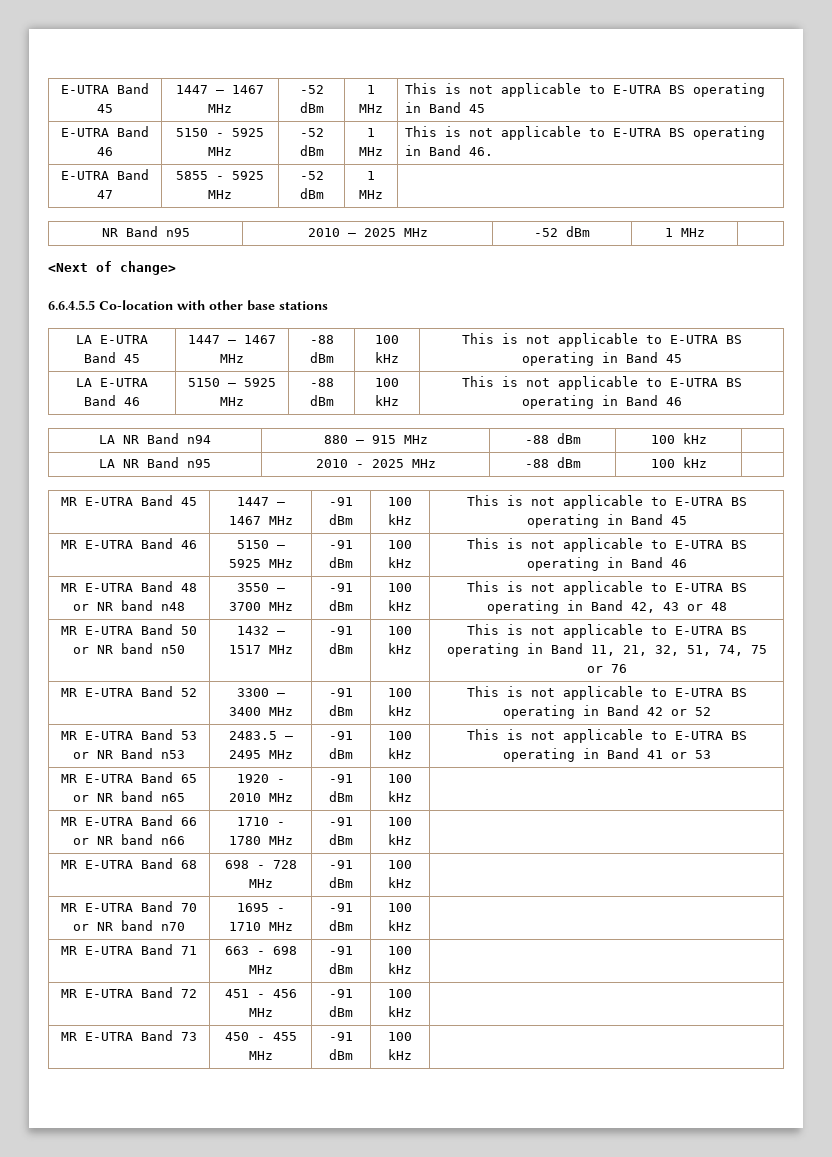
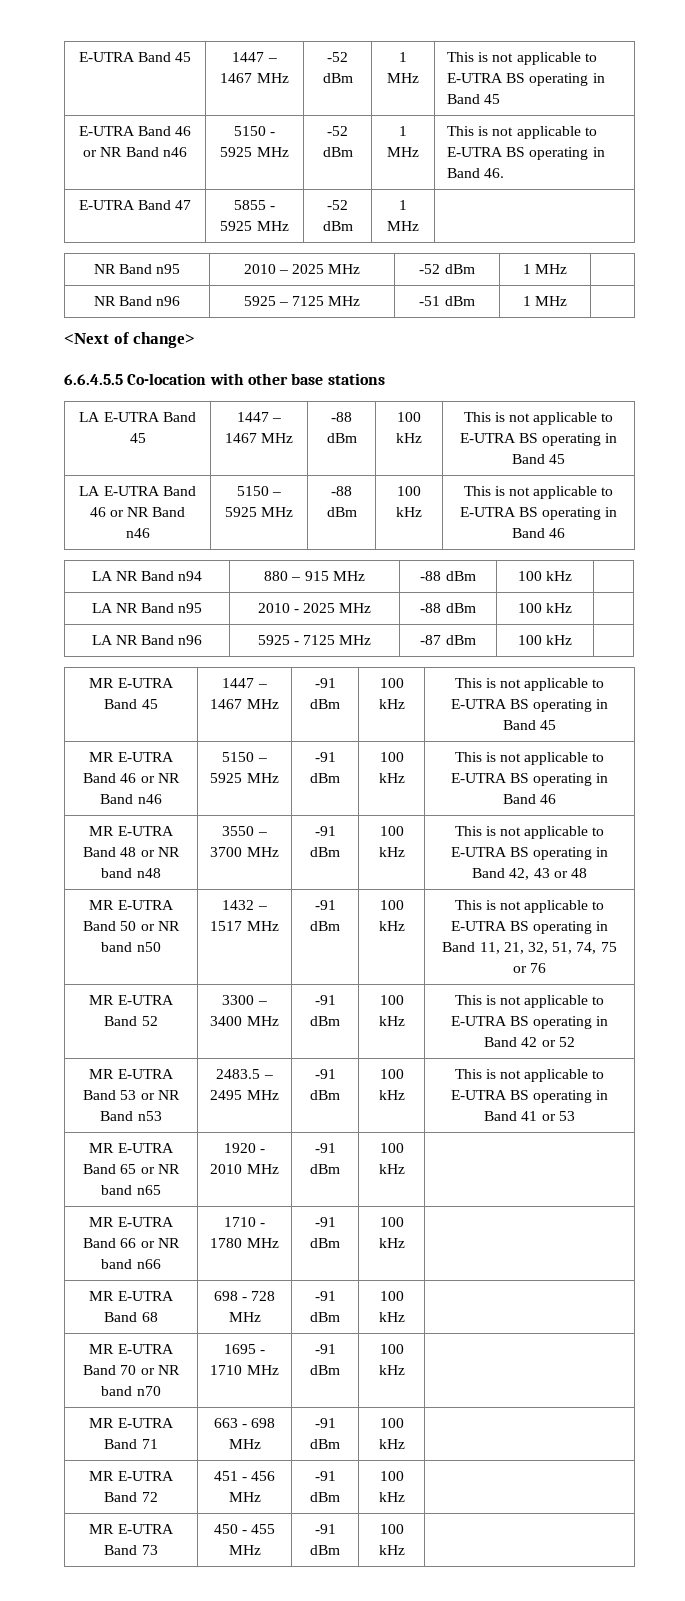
(113, 151) none -> [83,147,187,157] or NR Band n46
(705, 232) none -> [93,296,181,306] [243,296,361,306] [419,296,475,306] [522,296,568,306] // NR Band n96 | 5925 – 7125 MHz | -51 dBm | 1 MHz |
(140, 401) none -> [109,507,186,517] [125,528,150,538] or NR Band n46
(707, 462) none -> [91,635,203,645] [257,635,372,645] [420,635,476,645] [517,635,573,645] // LA NR Band n96 | 5925 - 7125 MHz | -87 dBm | 100 kHz |
(197, 544) none -> [140,773,180,783] [100,794,162,804] or NR Band n46

